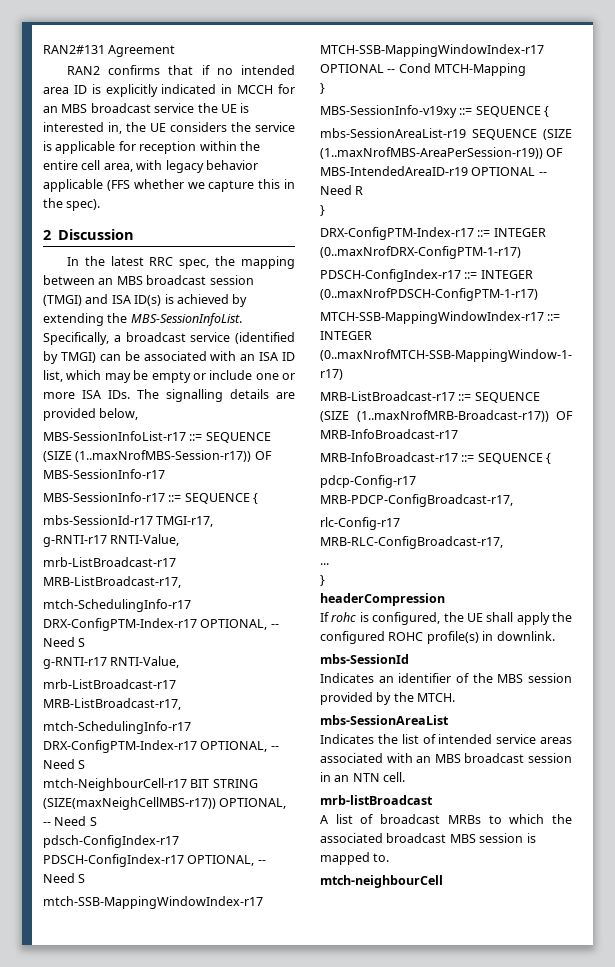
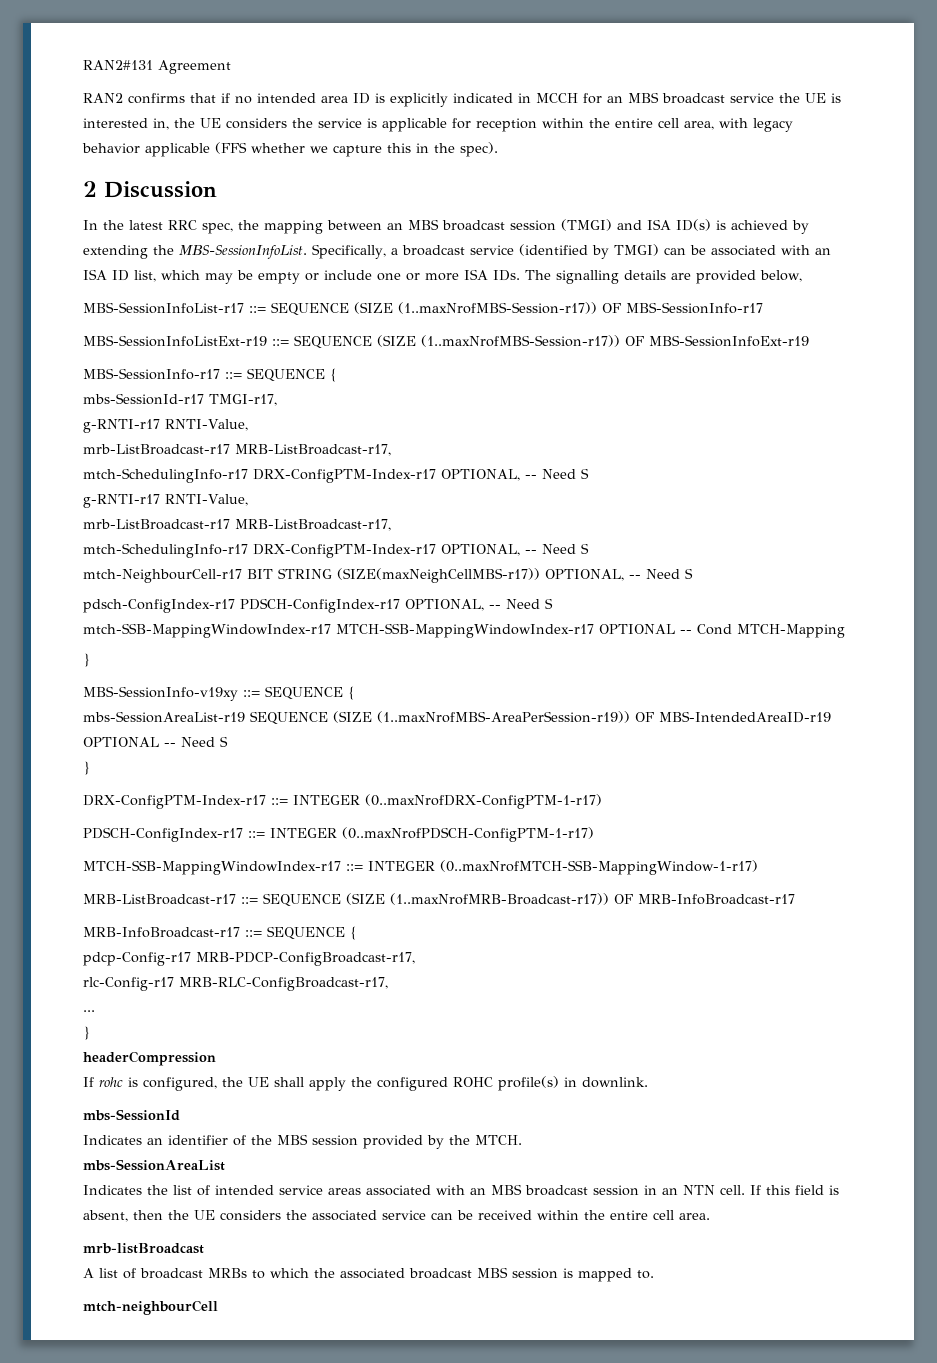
(165, 474) none -> [83,335,809,349] // MBS-SessionInfoListExt-r19 ::= SEQUENCE (SIZE (1..maxNrofMBS-Session-r17)) OF MBS-SessionInfoExt-r19
[355,186,364,195] R -> [220,736,228,747] S
(406, 777) none -> [750,1185,839,1195] [83,1210,710,1222] If this field is absent, then the UE considers the associated service can be received within the entire cell area.

